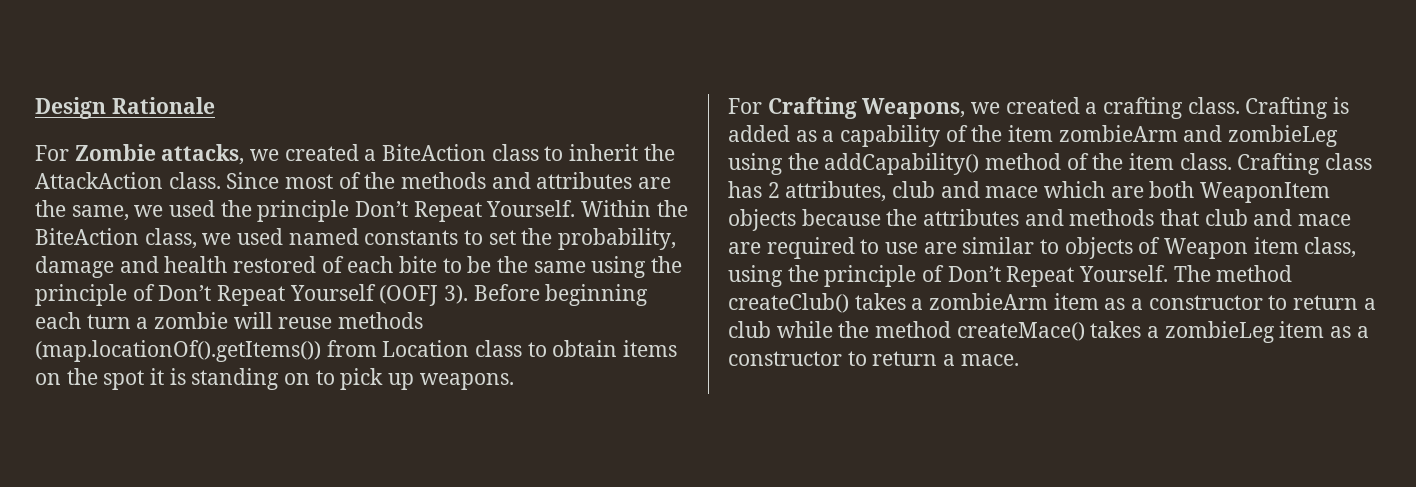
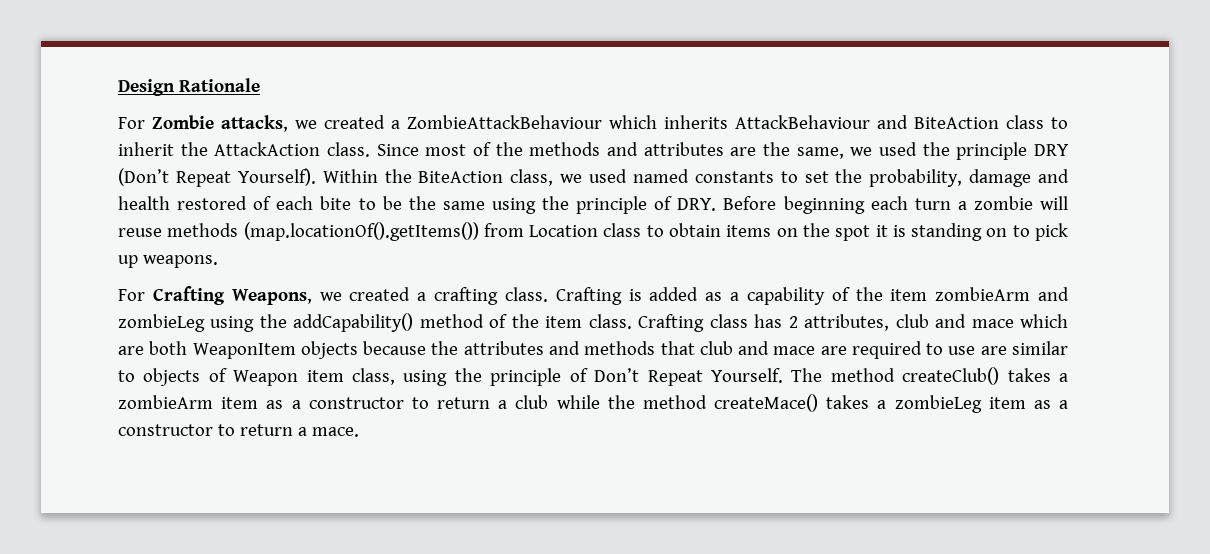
(377, 155) none -> [407,115,908,129] ZombieAttackBehaviour which inherits AttackBehaviour and
[355,200,576,222] Don’t Repeat Yourself. -> [1033,144,1069,156] [118,168,316,187] DRY (Don’t Repeat Yourself).
[158,284,469,306] Don’t Repeat Yourself (OOFJ 3). -> [677,198,717,211] DRY.

